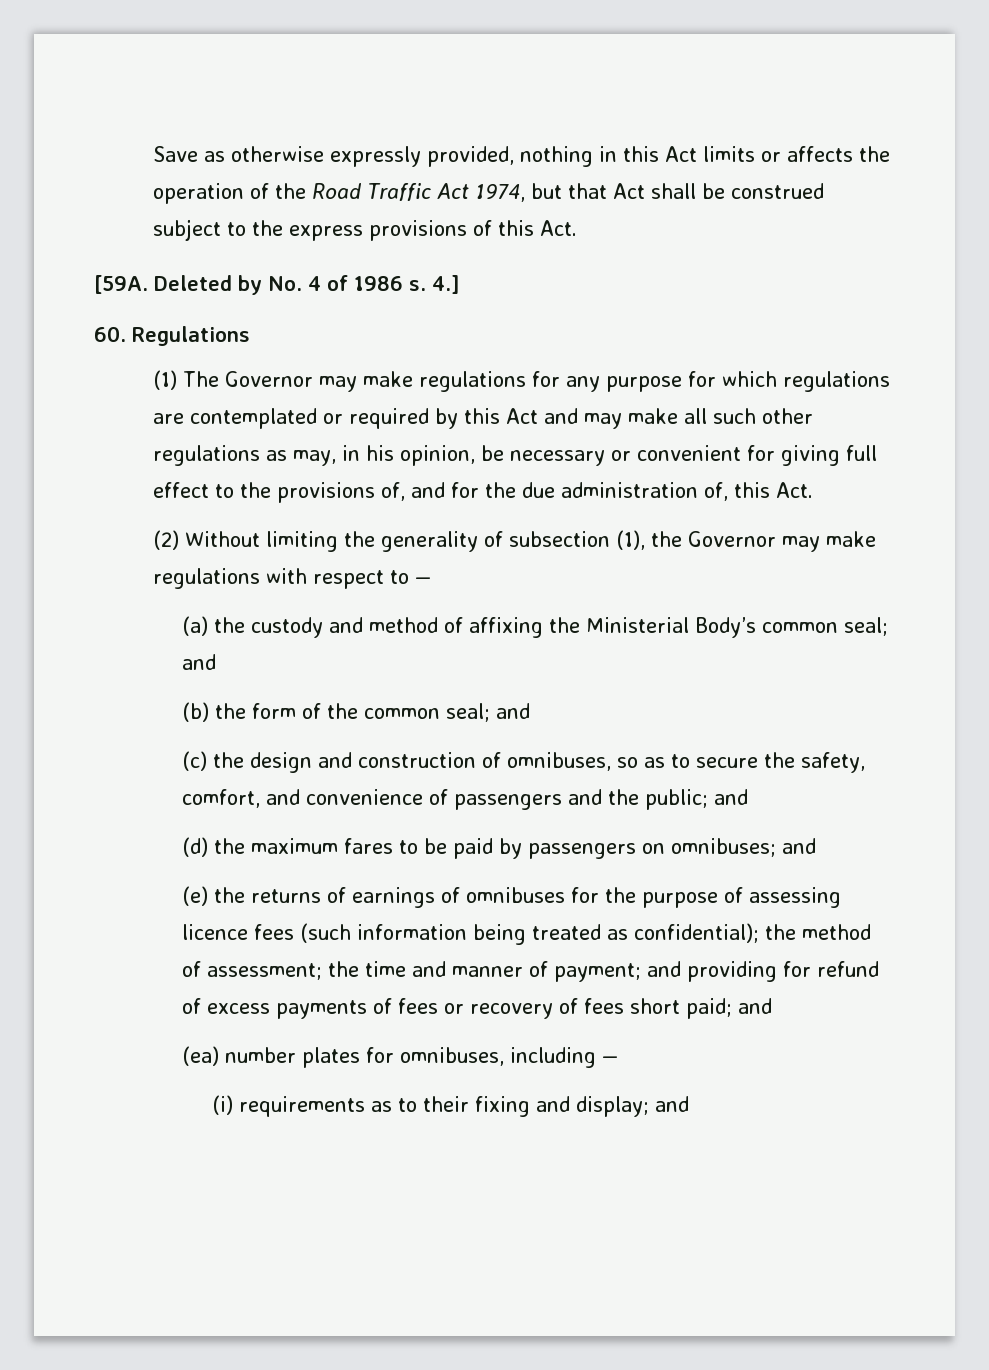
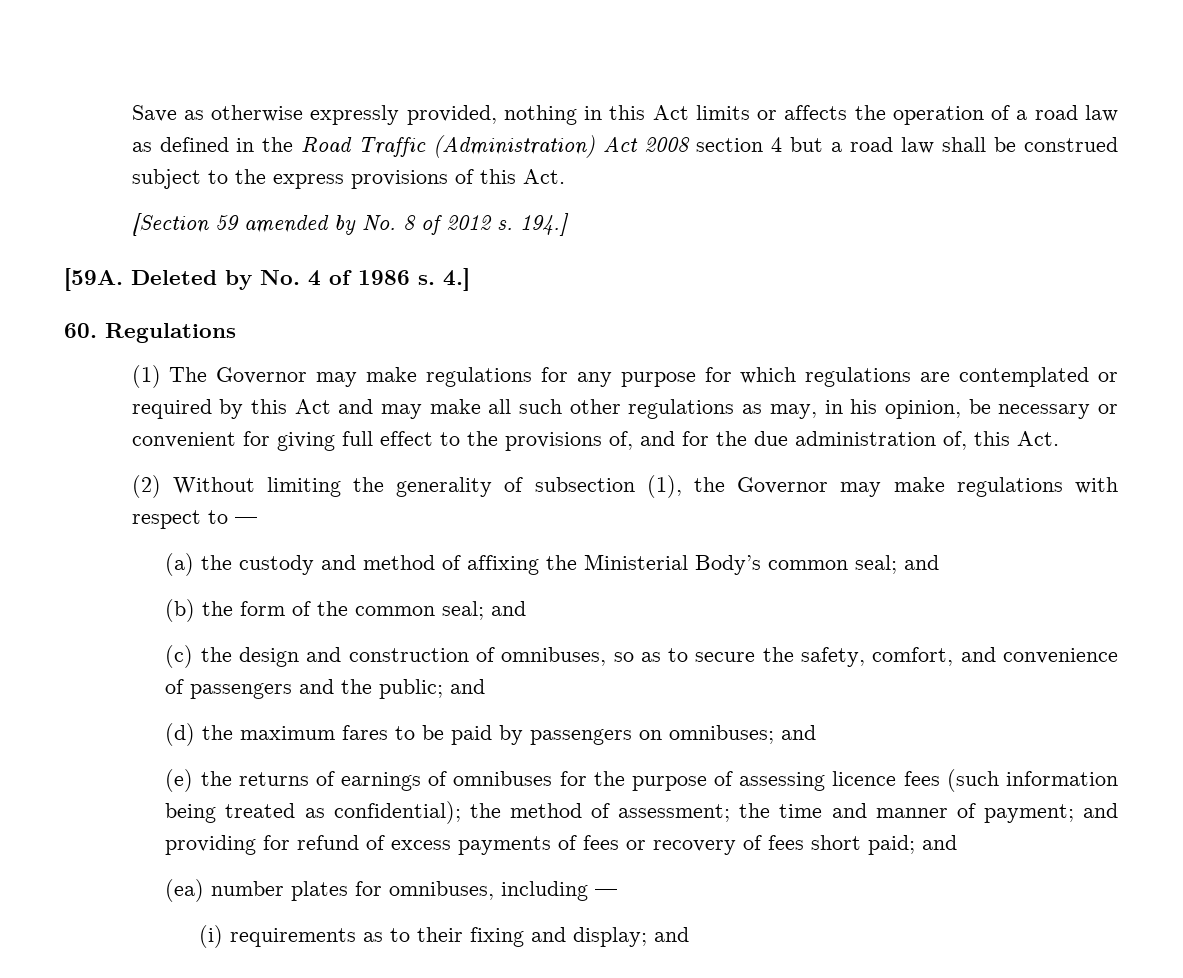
[274,183,645,202] the Road Traffic Act 1974, but that Act -> [1016,105,1119,122] [131,135,935,158] a road law as defined in the Road Traffic (Administration) Act 2008 section 4 but a road law
(577, 228) none -> [131,213,569,236] // [Section 59 amended by No. 8 of 2012 s. 194.]

